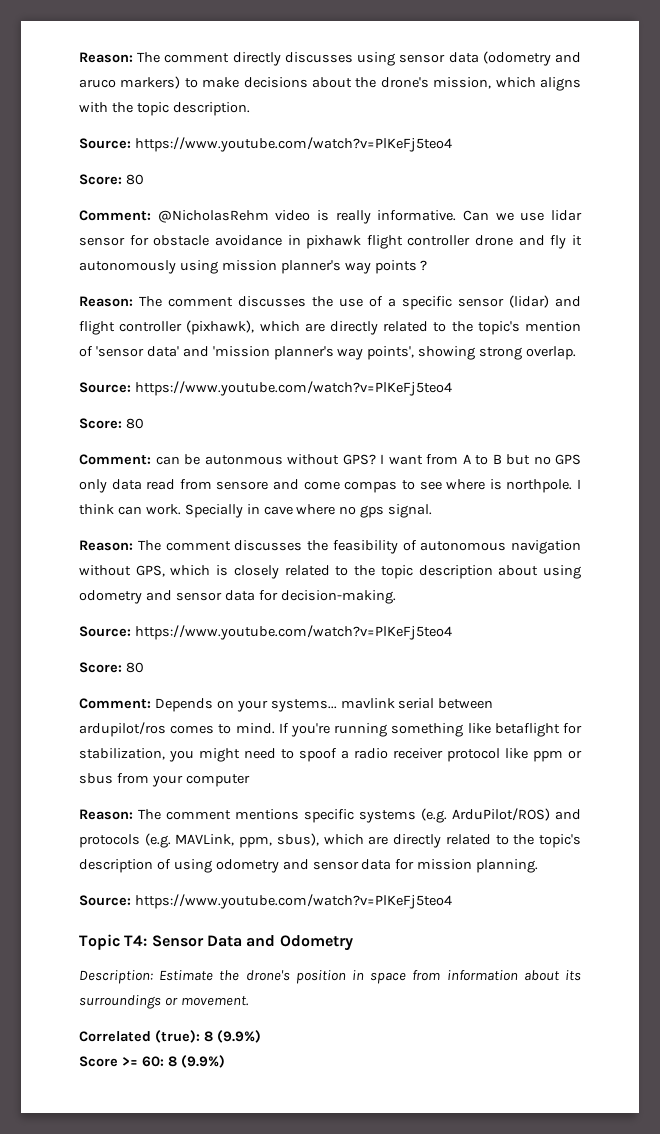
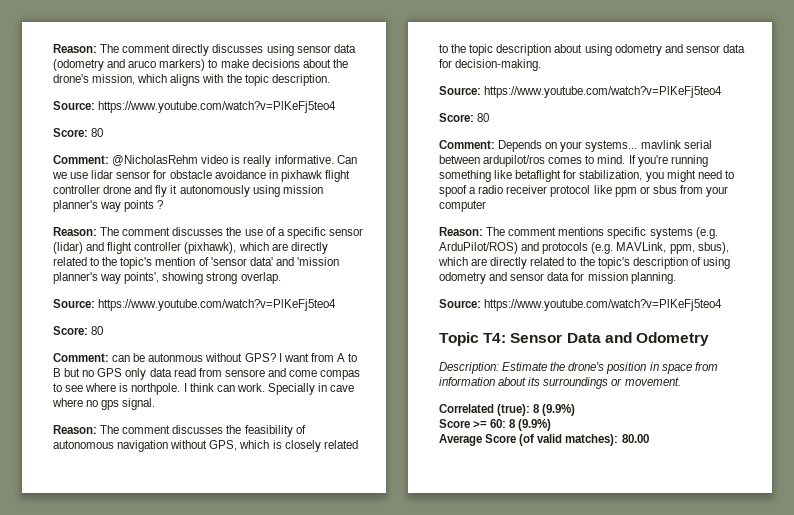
(225, 1061) none -> [439,434,649,446] // Average Score (of valid matches): 80.00

